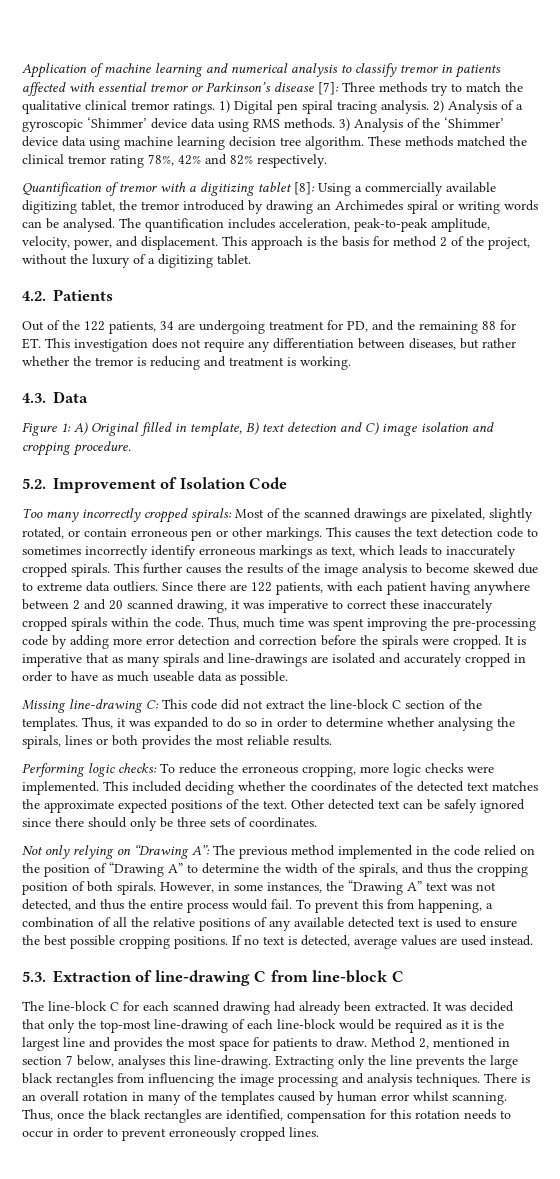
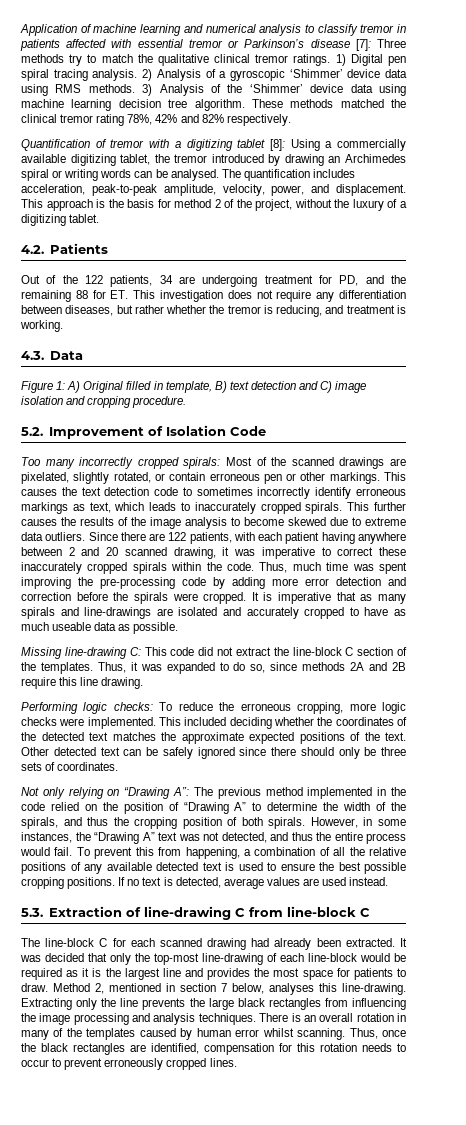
[150,356,200,370] reducing -> [276,305,323,317] reducing,
[514,654,526,663] [22,671,52,682] in order -> (345, 613) none
[245,717,515,731] [22,735,332,749] so in order to determine whether analysing the spirals, lines or both provides the most reliable results. -> [250,662,406,673] [21,677,144,689] so, since methods 2A and 2B require this line drawing.
[57,1127,103,1138] in order -> (49, 1063) none

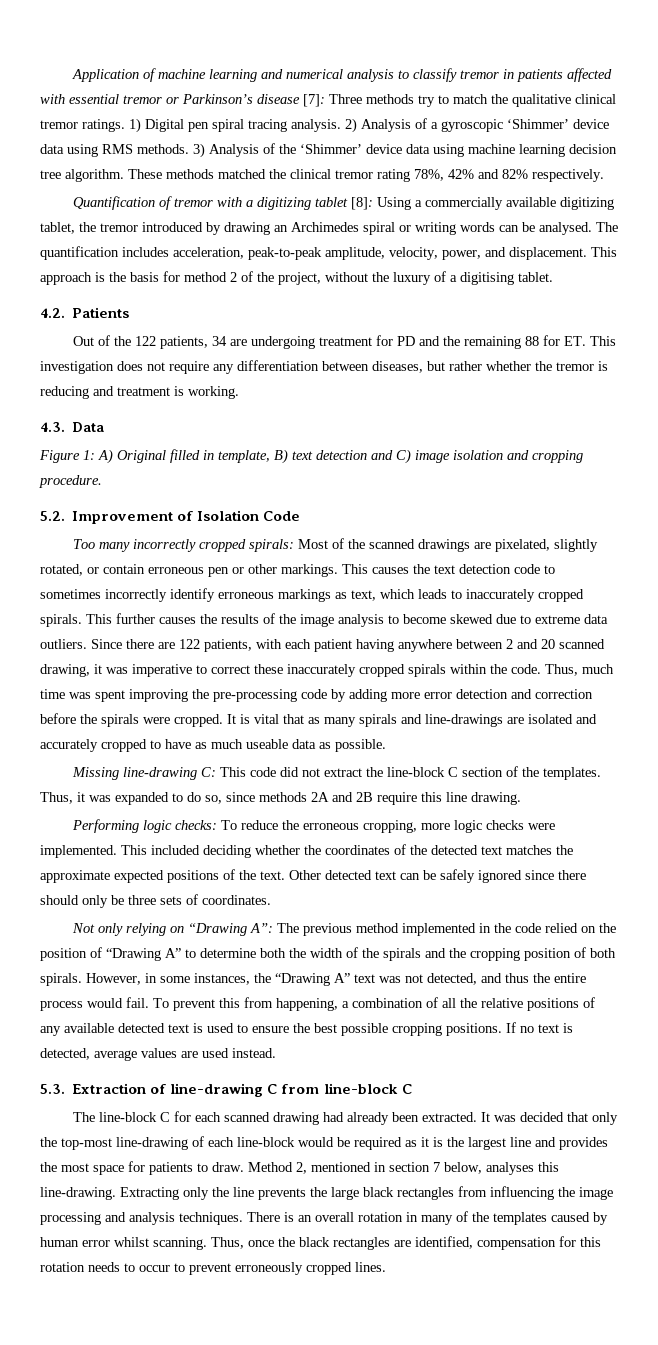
[21,214,66,226] digitizing -> [460,272,514,285] digitising
[339,275,359,286] PD, -> [396,336,415,346] PD
[276,305,323,317] reducing, -> [40,386,89,399] reducing
[278,592,332,604] imperative -> [254,714,279,724] vital
(318, 806) none -> [260,948,286,958] both
[21,817,109,829] spirals, and thus -> [383,948,446,961] spirals and

